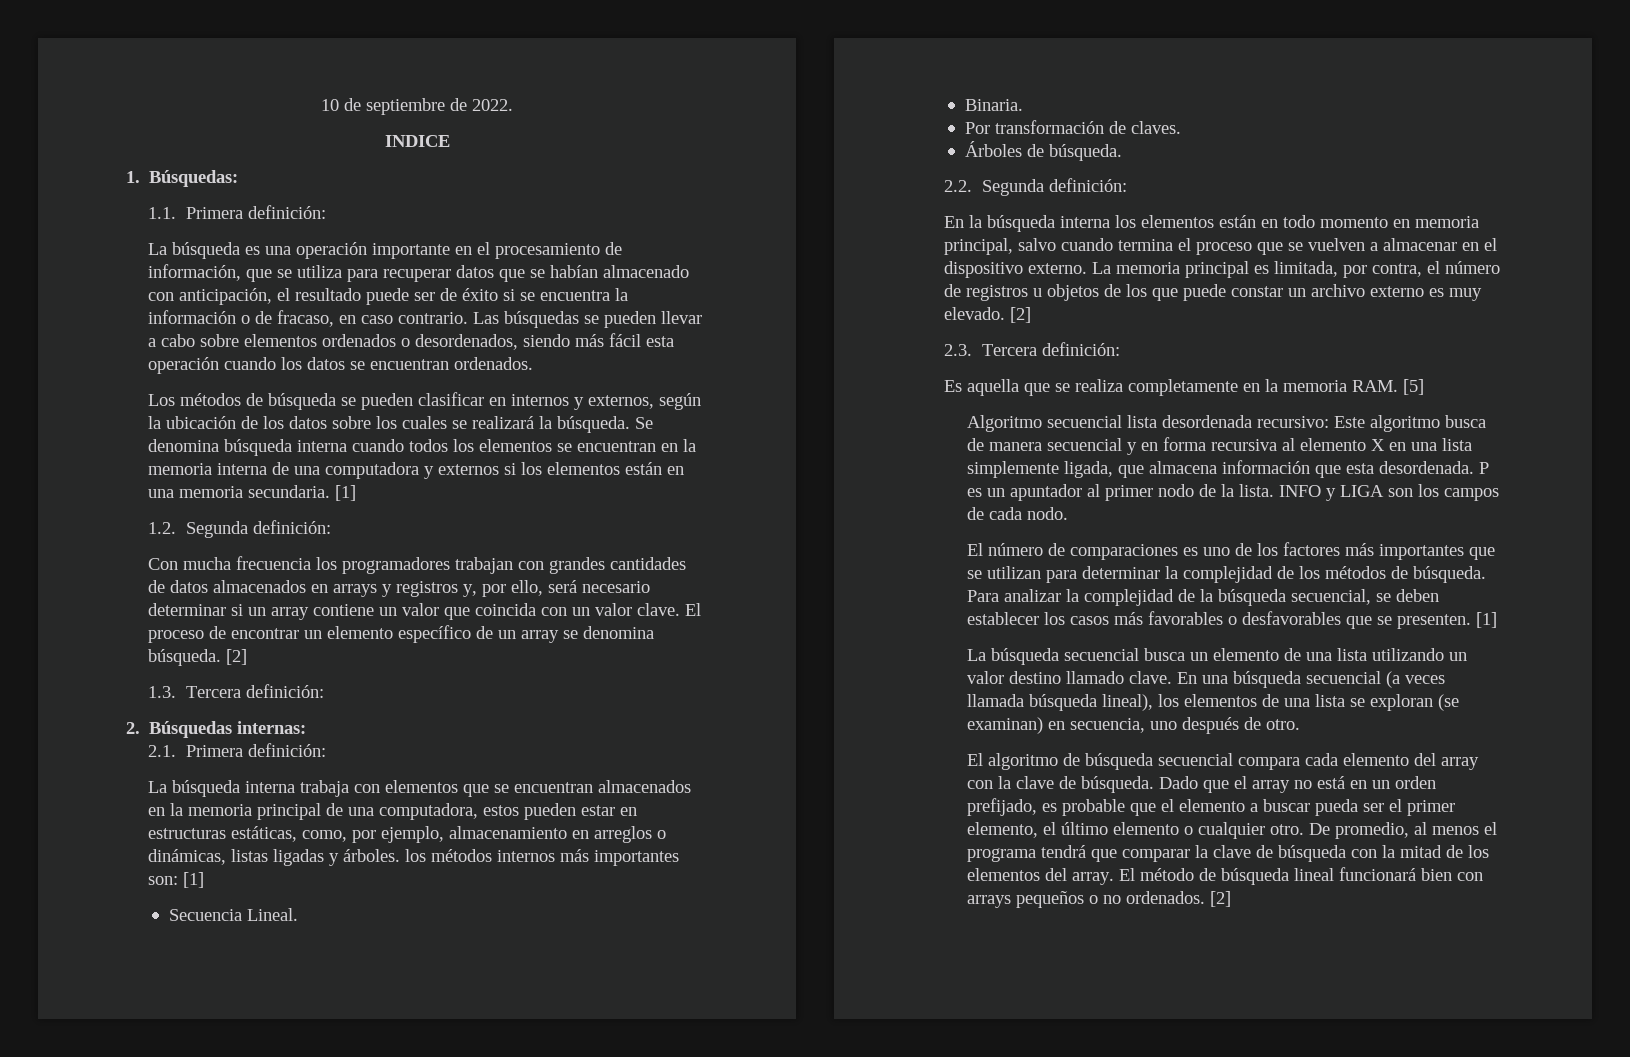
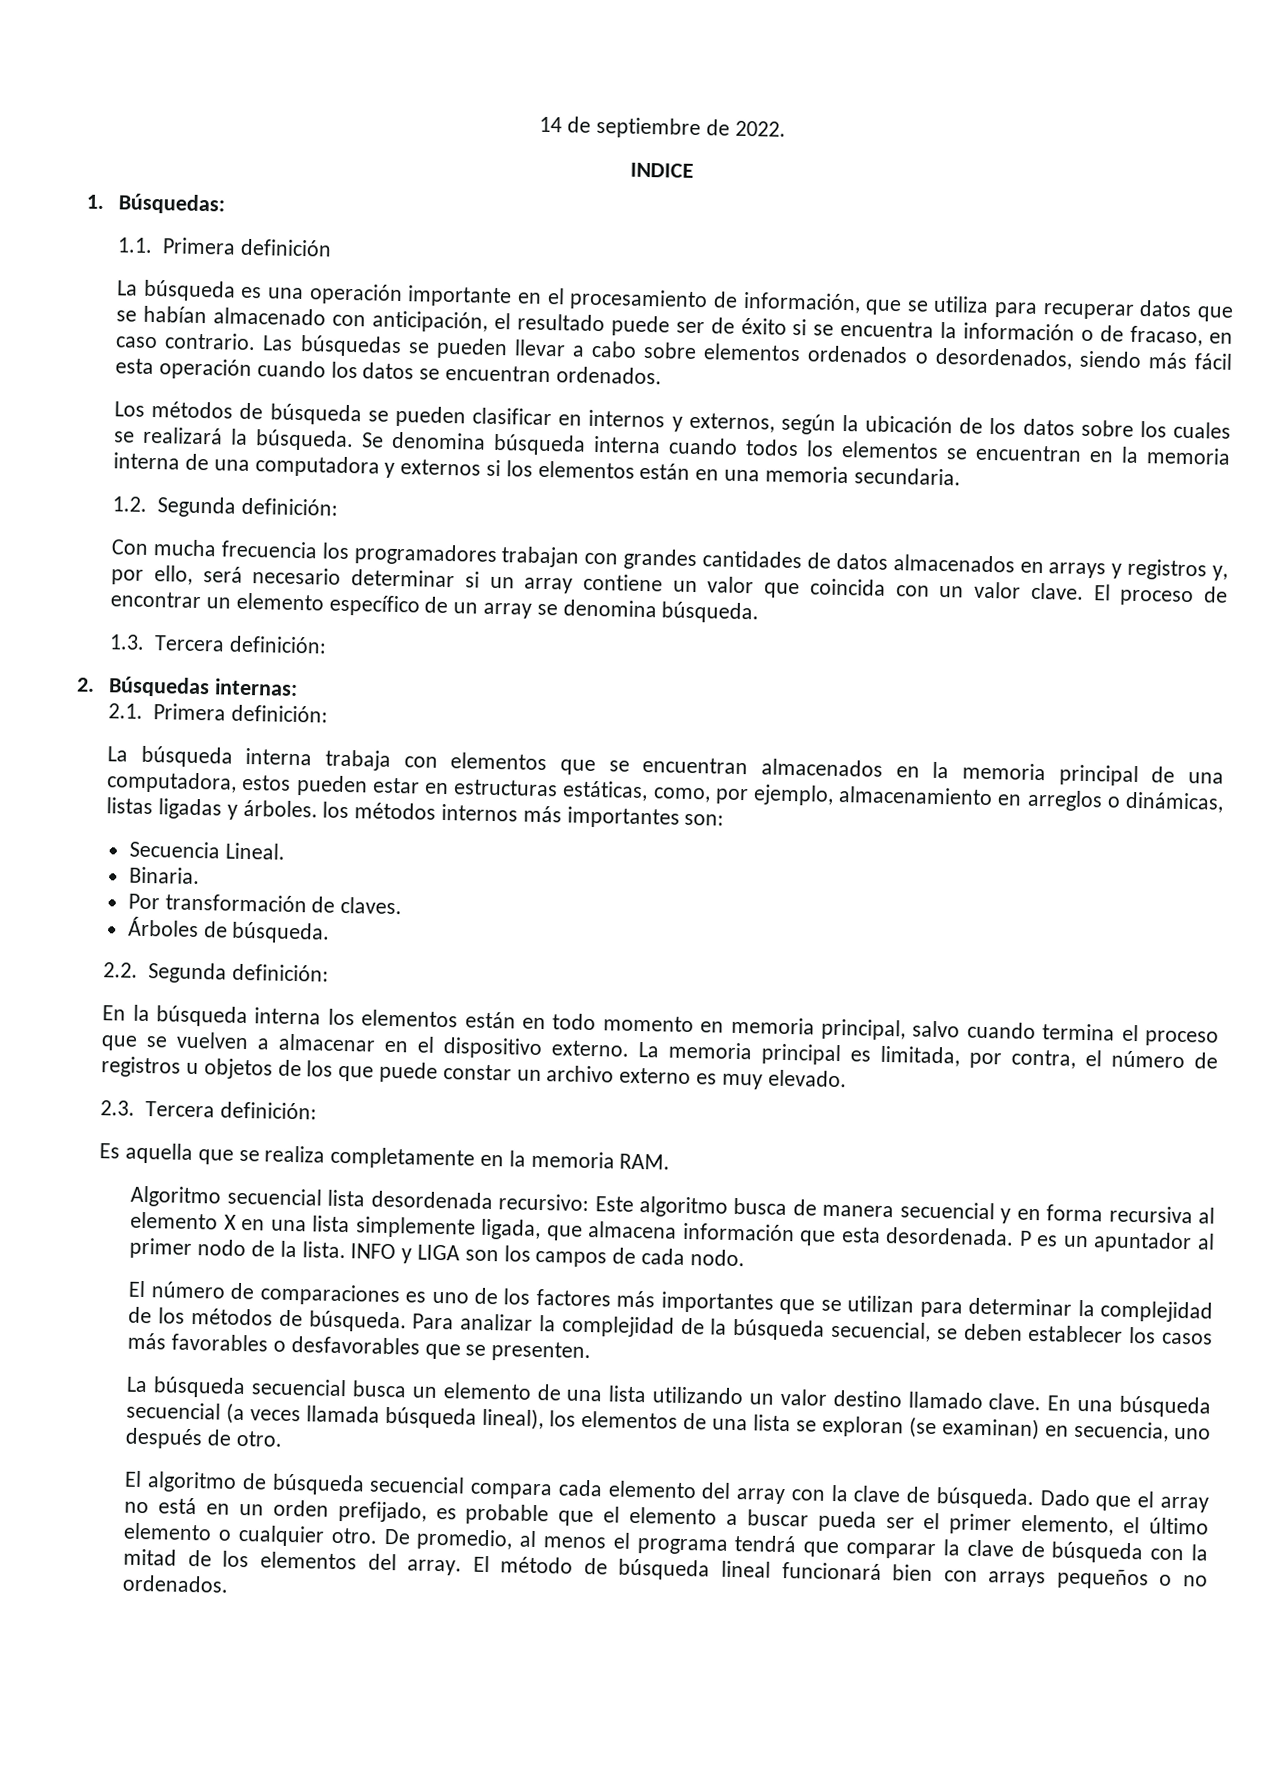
[321,99,339,111] 10 -> [539,116,563,133] 14
[247,205,326,219] definición: -> [239,238,332,257] definición
[335,485,357,501] [1] -> (961, 476) none
[226,649,248,665] [2] -> (760, 612) none
[183,872,205,888] [1] -> (725, 819) none
[1010,307,1032,323] [2] -> (847, 1078) none
[1403,379,1425,395] [5] -> (671, 1161) none
[1475,612,1497,628] [1] -> (592, 1352) none
[1209,891,1231,907] [2] -> (230, 1583) none

